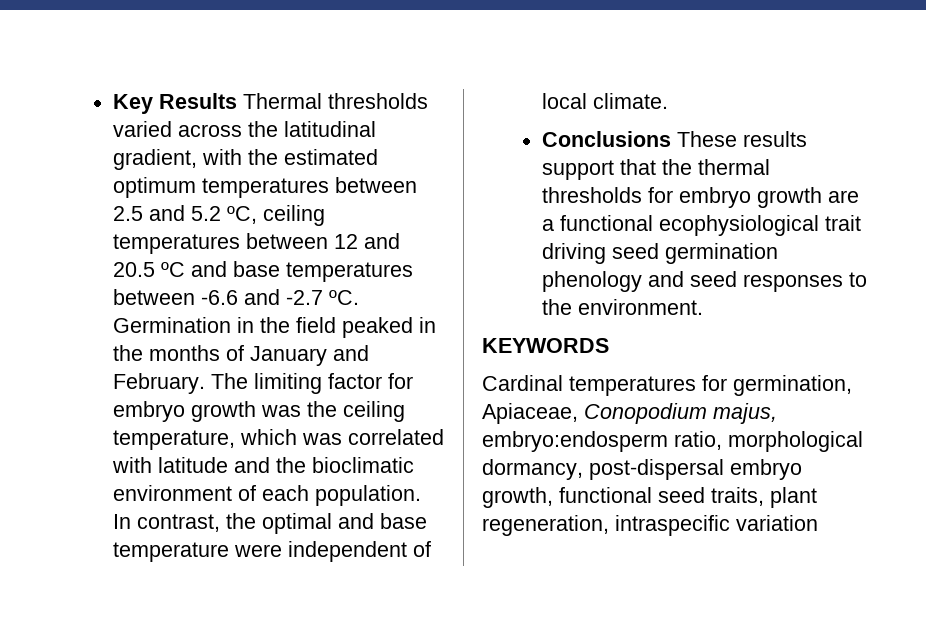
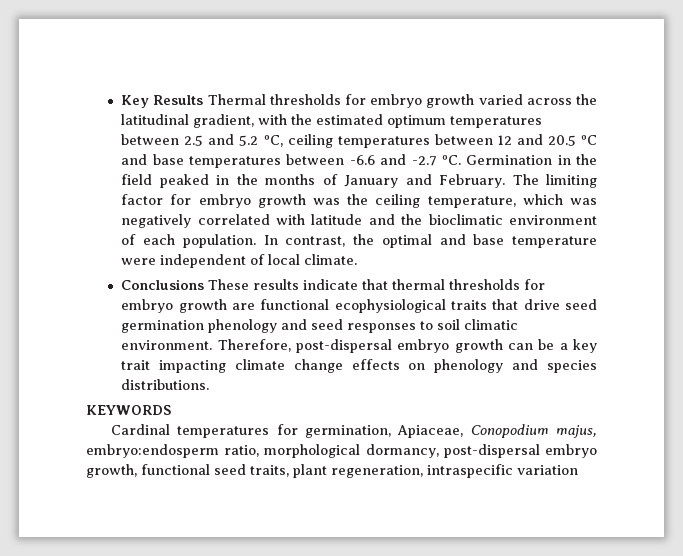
(428, 101) none -> [345,94,475,108] for embryo growth
(342, 439) none -> [121,214,192,228] negatively
[541,159,692,180] support that the -> [303,279,389,290] indicate that
[541,219,554,231] a -> (255, 306) none
[824,215,861,231] [541,243,606,264] trait driving -> [450,299,560,310] traits that drive
[541,299,572,315] the -> [437,319,519,330] soil climatic
(703, 307) none -> [217,339,597,353] [121,359,597,373] [121,379,210,390] Therefore, post-dispersal embryo growth can be a key trait impacting climate change effects on phenology and species distributions.

